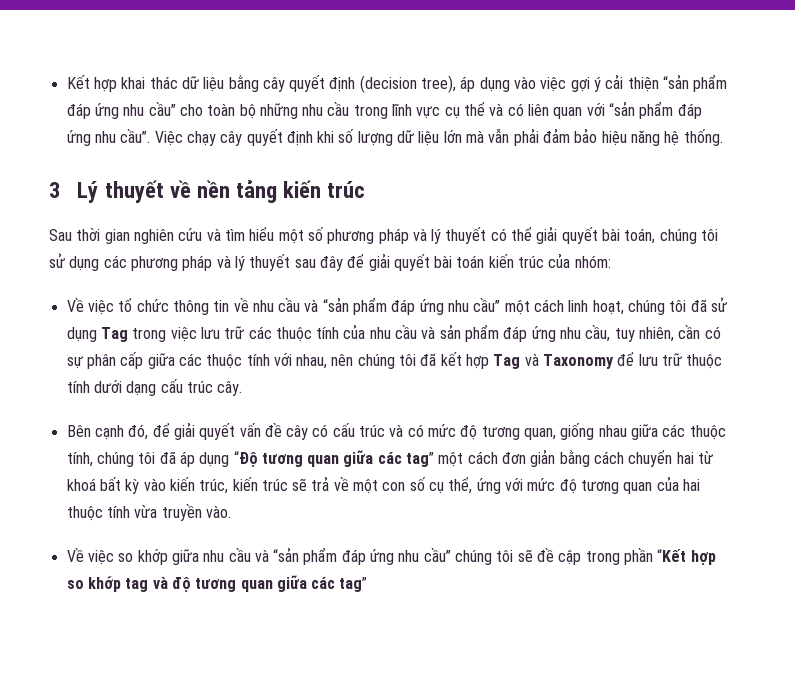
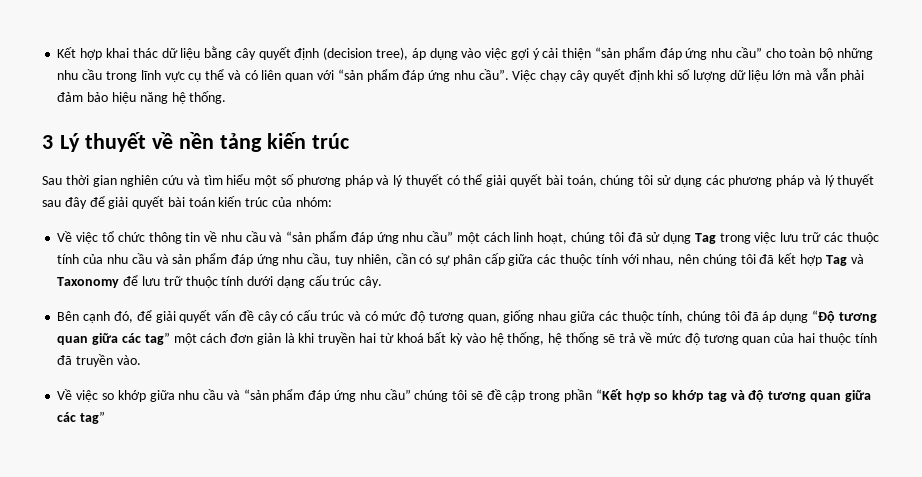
[559,449,673,467] bằng cách chuyển -> [284,332,356,345] là khi truyền
[169,476,524,494] kiến trúc, kiến trúc sẽ trả về một con số cụ thể, ứng với -> [489,332,653,345] hệ thống, hệ thống sẽ trả về
[134,505,158,518] vừa -> [57,355,73,365] đã

